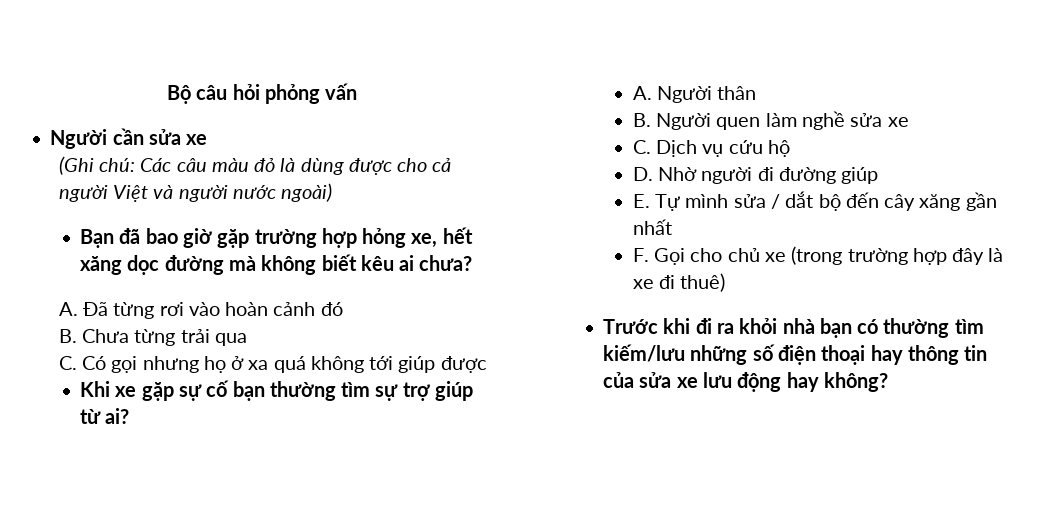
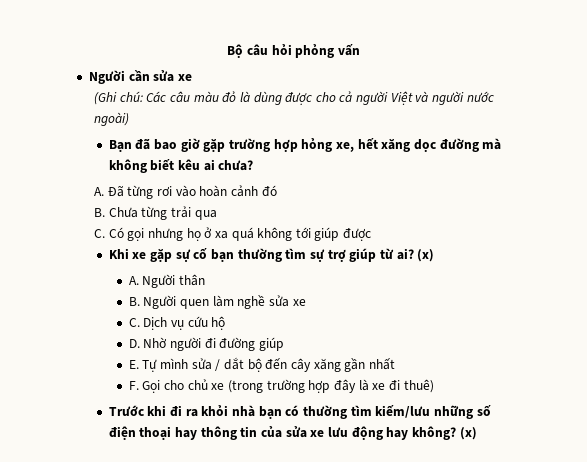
(130, 416) none -> [417,249,435,262] (x)
(888, 382) none -> [459,427,477,440] (x)

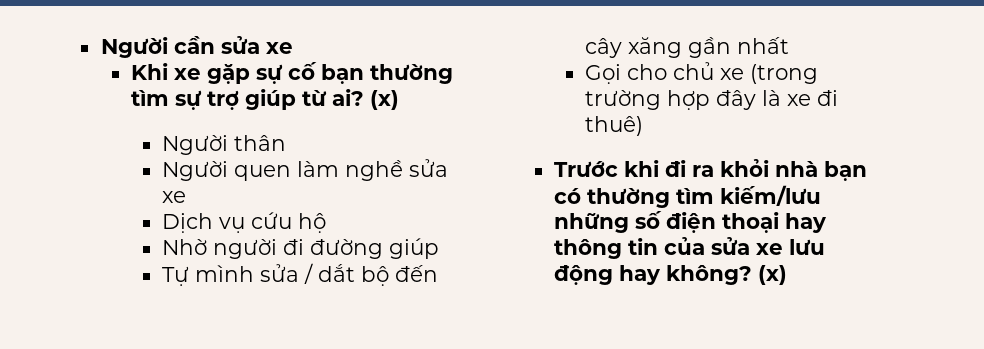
[227,44,360,58] Bộ câu hỏi phỏng vấn // -> (100, 47) none
[93,91,494,105] [93,112,129,126] [108,138,502,152] [108,159,254,173] [93,185,277,199] [93,206,217,220] [93,227,372,241] // (Ghi chú: Các câu màu đỏ là dùng được cho cả người Việt và người nước ngoài) // Bạn đã bao giờ gặp trường hợp hỏng xe, hết xăng dọc đường mà không biết kêu ai chưa? // A. Đã từng rơi vào hoàn cảnh đó // B. Chưa từng trải qua // C. Có gọi nhưng họ ở xa quá không tới giúp được -> (293, 48) none
[128,276,139,285] A. -> (400, 100) none
[128,297,140,306] B. -> (287, 143) none
[128,318,140,327] C. -> (187, 197) none
[128,339,140,348] D. -> (327, 223) none
[128,360,139,369] E. -> (440, 248) none
[128,381,139,390] F. -> (790, 45) none

